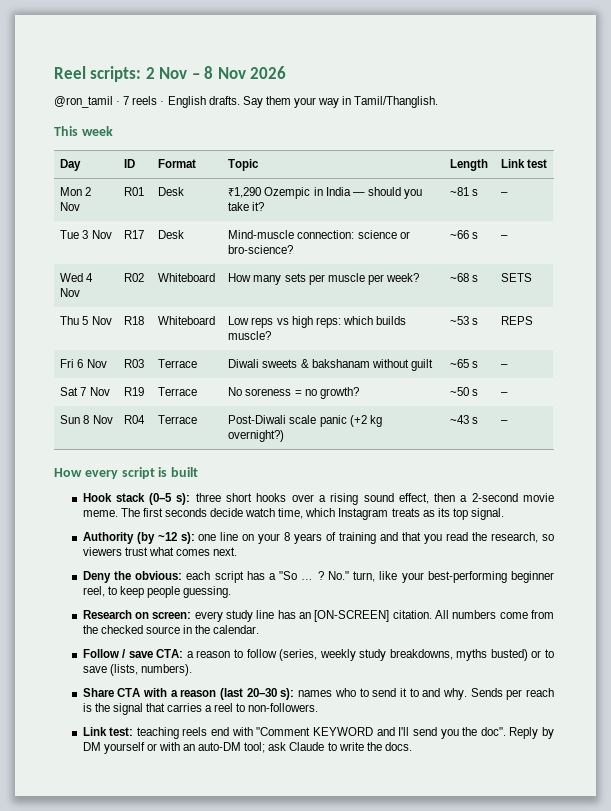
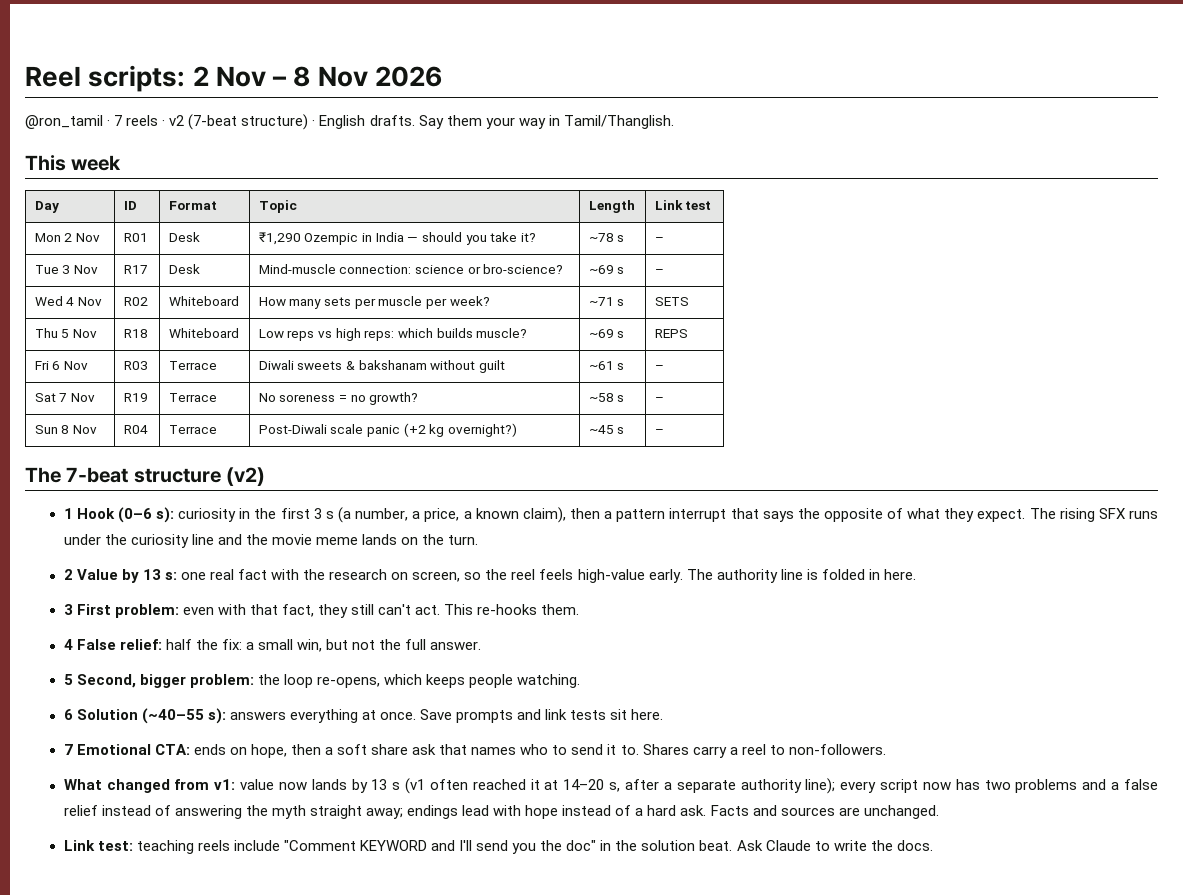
(165, 103) none -> [169,114,316,130] v2 (7-beat structure) ·
[450,187,470,196] ~81 -> [588,233,614,242] ~78
[450,230,470,239] ~66 -> [588,265,614,274] ~69
[450,273,470,282] ~68 -> [588,297,614,306] ~71
[450,316,470,325] ~53 -> [588,329,614,338] ~69
[450,359,470,368] ~65 -> [588,361,614,370] ~61
[450,387,470,396] ~50 -> [588,393,614,402] ~58
[450,415,479,424] [501,420,509,424] [54,467,199,479] [82,493,554,505] [82,508,504,520] [82,532,554,544] [82,547,238,556] [82,571,555,583] [82,586,232,598] [82,610,554,622] [82,625,260,634] [82,649,554,661] [82,664,192,676] [82,688,295,700] ~43 s | – // How every script is built // Hook stack (0–5 s): three short hooks over a rising sound effect, then a 2-second movie meme. The first seconds decide watch time, which Instagram treats as its top signal. // Authority (by ~12 s): one line on your 8 years of training and that you read the research, so viewers trust what comes next. // Deny the obvious: each script has a "So … ? No." turn, like your best-performing beginner reel, to keep people guessing. // Research on screen: every study line has an [ON-SCREEN] citation. All numbers come from the checked source in the calendar. // Follow / save CTA: a reason to follow (series, weekly study breakdowns, myths busted) or to save (lists, numbers). // Share CTA with a reason (last 20–30 s): -> [588,425,625,434] [654,429,664,434] [25,467,266,486] [63,507,1158,523] [63,534,479,548] [63,569,916,583] [63,604,580,618] [63,639,482,652] [63,674,581,688] [63,708,664,724] [63,744,468,758] ~45 s | – // The 7-beat structure (v2) // 1 Hook (0–6 s): curiosity in the first 3 s (a number, a price, a known claim), then a pattern interrupt that says the opposite of what they expect. The rising SFX runs under the curiosity line and the movie meme lands on the turn. // 2 Value by 13 s: one real fact with the research on screen, so the reel feels high-value early. The authority line is folded in here. // 3 First problem: even with that fact, they still can't act. This re-hooks them. // 4 False relief: half the fix: a small win, but not the full answer. // 5 Second, bigger problem: the loop re-opens, which keeps people watching. // 6 Solution (~40–55 s): answers everything at once. Save prompts and link tests sit here. // 7 Emotional CTA: ends on hope, then a soft share ask that
[409,688,554,700] [82,703,319,715] to and why. Sends per reach is the signal that carries a reel to non-followers. -> [620,744,886,758] [63,778,1159,794] [63,805,939,819] to. Shares carry a reel to non-followers. // What changed from v1: value now lands by 13 s (v1 often reached it at 14–20 s, after a separate authority line); every script now has two problems and a false relief instead of answering the myth straight away; endings lead with hope instead of a hard ask. Facts and sources are unchanged.
[211,727,253,736] end with -> [233,840,280,851] include
[480,727,554,739] [82,742,287,754] doc". Reply by DM yourself or with an auto-DM tool; ask -> [566,840,763,851] doc" in the solution beat. Ask

